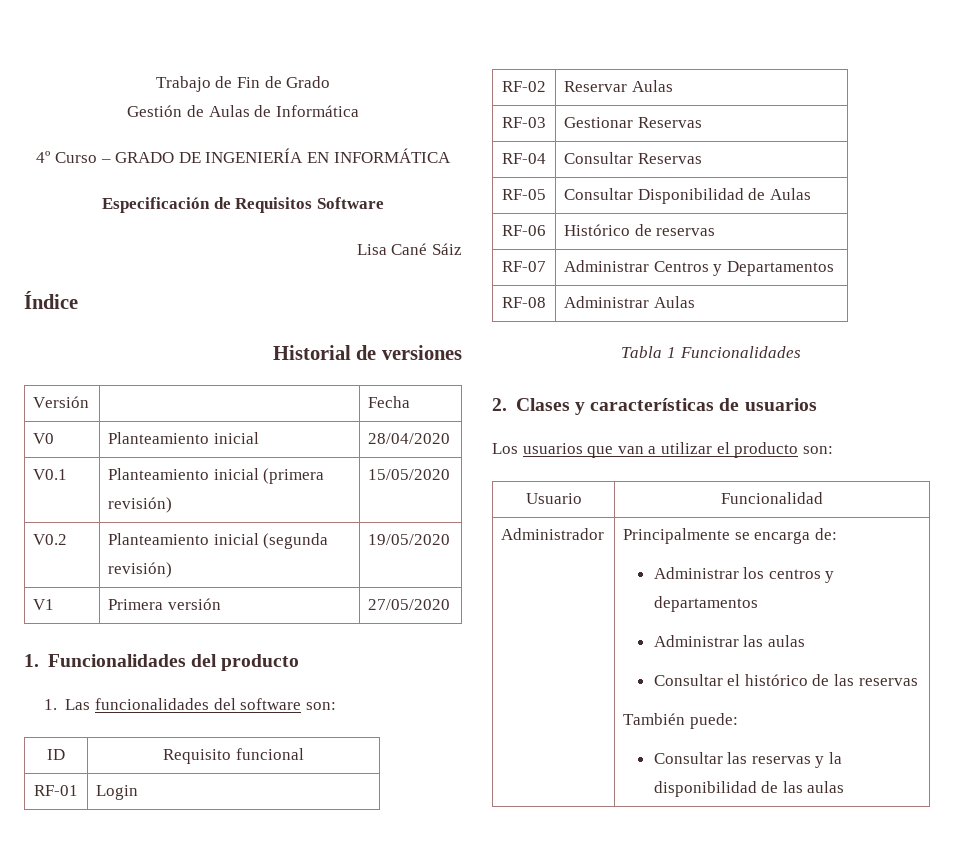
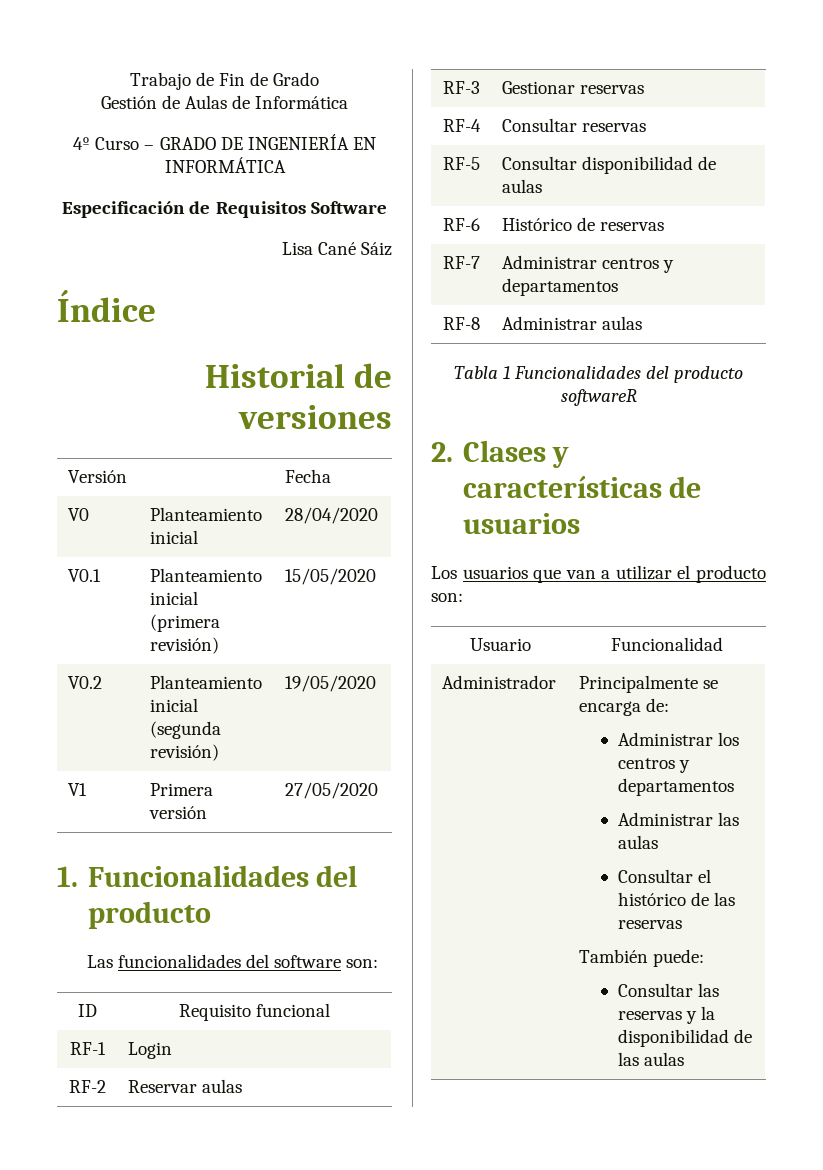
[43,699,57,710] 1. -> (211, 915) none
[34,785,78,796] RF-01 -> [70,1042,106,1055] RF-1
[502,81,546,92] RF-02 -> [69,1080,106,1093] RF-2
[631,80,673,92] [502,117,546,128] Aulas // RF-03 -> [202,1079,243,1093] [443,81,480,94] aulas // RF-3
[637,117,702,128] [502,153,546,164] [564,152,702,164] [502,189,546,200] [564,188,811,204] [502,225,546,236] Reservas // RF-04 | Consultar Reservas // RF-05 | Consultar Disponibilidad de Aulas // RF-06 -> [580,85,645,94] [443,119,481,132] [502,118,647,132] [443,157,480,170] [502,156,717,174] [502,179,543,193] [443,218,480,231] reservas // RF-4 | Consultar reservas // RF-5 | Consultar disponibilidad de aulas // RF-6
[502,261,546,272] [564,260,834,276] [502,297,546,308] [564,296,695,308] RF-07 | Administrar Centros y Departamentos // RF-08 | Administrar Aulas -> [443,256,480,269] [502,255,675,273] [502,278,619,296] [443,317,480,330] [502,316,643,330] RF-7 | Administrar centros y departamentos // RF-8 | Administrar aulas
(801, 352) none -> [646,366,744,383] [560,389,637,406] del producto softwareR

